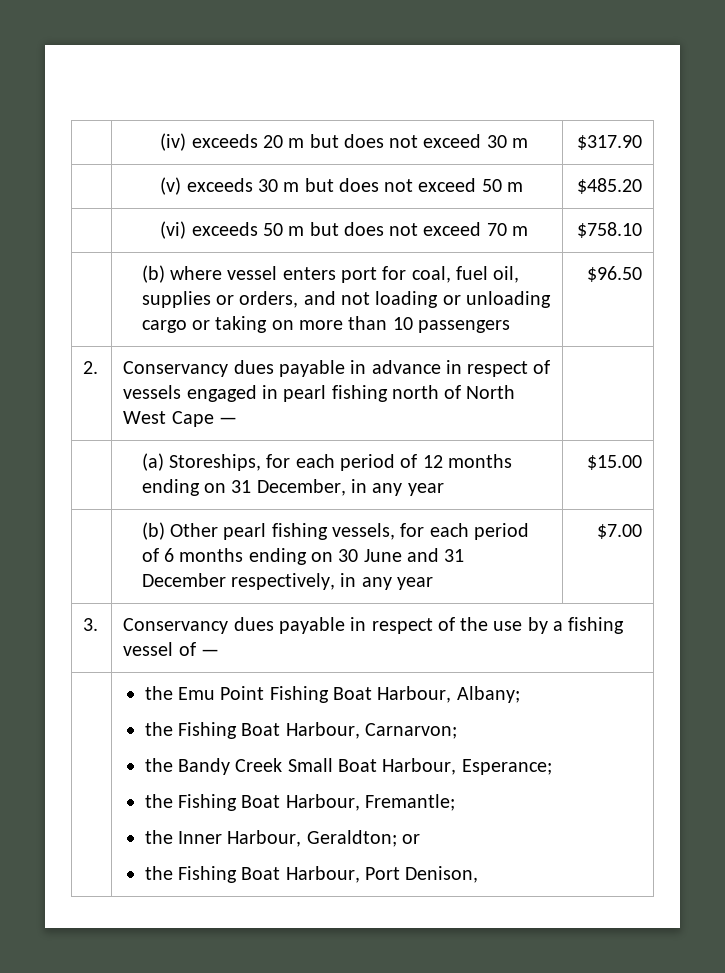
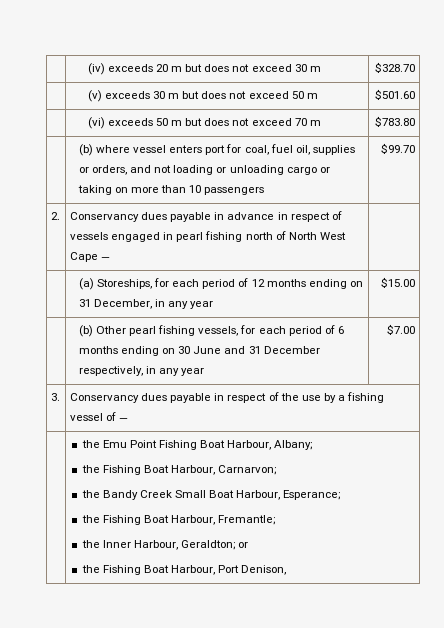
[576,135,642,150] $317.90 -> [375,62,416,73] $328.70
[576,178,642,194] $485.20 -> [375,89,416,100] $501.60
[576,222,642,238] $758.10 -> [375,116,416,127] $783.80
[586,266,642,282] $96.50 -> [381,143,416,154] $99.70

